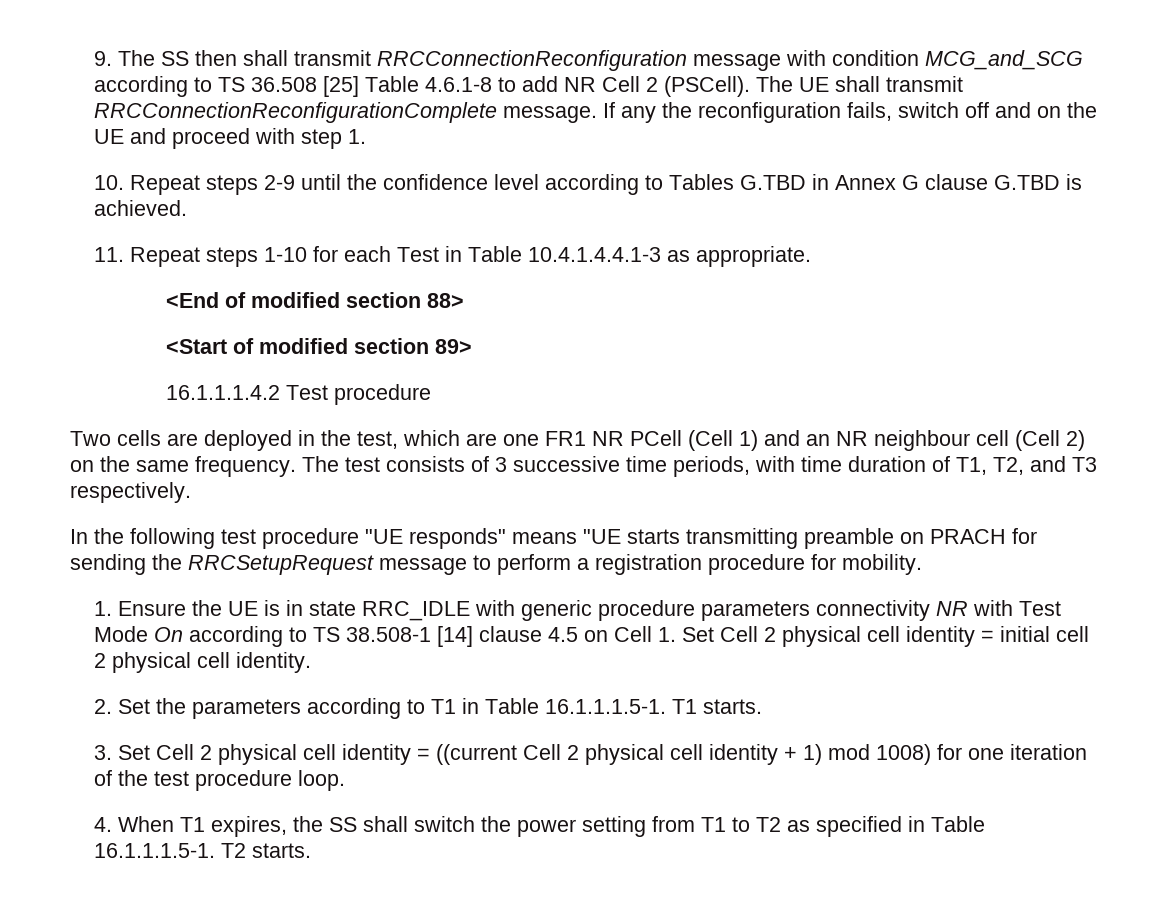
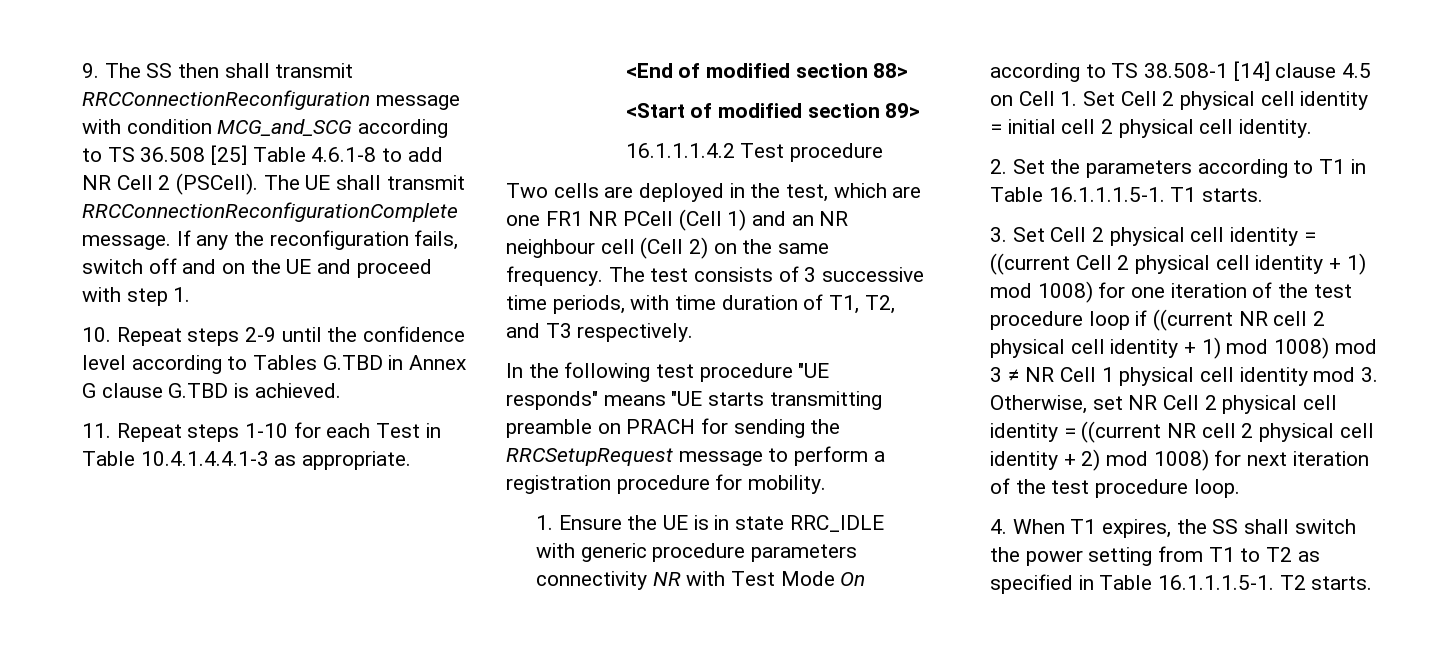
(293, 780) none -> [1088,309,1325,331] [989,337,1377,359] [989,367,1378,386] [989,395,1337,414] [989,421,1374,443] [989,449,1369,471] [989,478,1188,498] loop if ((current NR cell 2 physical cell identity + 1) mod 1008) mod 3 ≠ NR Cell 1 physical cell identity mod 3. Otherwise, set NR Cell 2 physical cell identity = ((current NR cell 2 physical cell identity + 2) mod 1008) for next iteration of the test procedure

